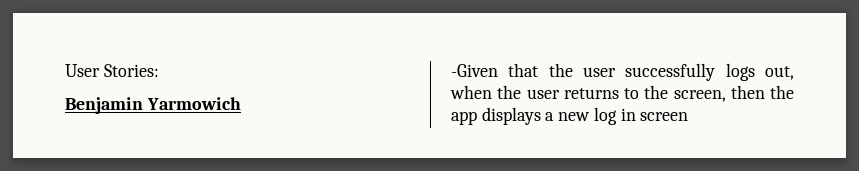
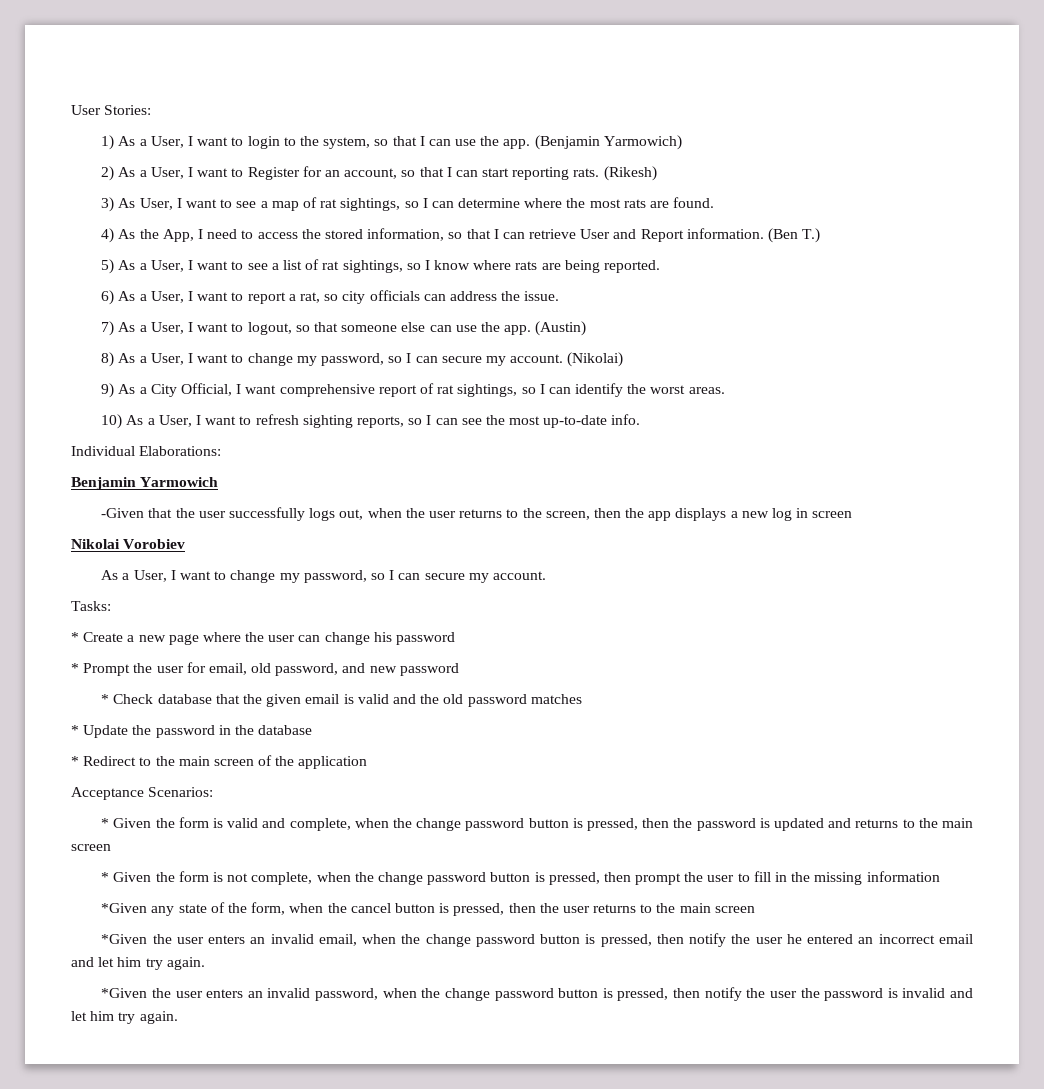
(159, 70) none -> [101,135,682,150] [101,166,657,181] [101,197,715,212] [101,228,821,243] [101,259,660,274] [101,290,560,305] [101,321,587,336] [101,352,624,367] [101,383,725,398] [101,414,641,429] [71,446,222,456] // 1) As a User, I want to login to the system, so that I can use the app. (Benjamin Yarmowich) // 2) As a User, I want to Register for an account, so that I can start reporting rats. (Rikesh) // 3) As User, I want to see a map of rat sightings, so I can determine where the most rats are found. // 4) As the App, I need to access the stored information, so that I can retrieve User and Report information. (Ben T.) // 5) As a User, I want to see a list of rat sightings, so I know where rats are being reported. // 6) As a User, I want to report a rat, so city officials can address the issue. // 7) As a User, I want to logout, so that someone else can use the app. (Austin) // 8) As a User, I want to change my password, so I can secure my account. (Nikolai) // 9) As a City Official, I want comprehensive report of rat sightings, so I can identify the worst areas. // 10) As a User, I want to refresh sighting reports, so I can see the most up-to-date info. // Individual Elaborations:
(689, 116) none -> [71,539,186,549] [101,570,546,583] [71,601,111,611] [71,632,456,645] [71,662,459,676] [101,694,582,707] [71,725,313,738] [71,755,368,769] [71,787,214,800] [101,817,973,831] [71,844,111,851] [101,871,940,885] [101,902,755,916] [101,933,974,947] [71,957,205,970] [101,987,974,1001] [71,1011,178,1024] // Nikolai Vorobiev // As a User, I want to change my password, so I can secure my account. // Tasks: // * Create a new page where the user can change his password // * Prompt the user for email, old password, and new password // * Check database that the given email is valid and the old password matches // * Update the password in the database // * Redirect to the main screen of the application // Acceptance Scenarios: // * Given the form is valid and complete, when the change password button is pressed, then the password is updated and returns to the main screen // * Given the form is not complete, when the change password button is pressed, then prompt the user to fill in the missing information // *Given any state of the form, when the cancel button is pressed, then the user returns to the main screen // *Given the user enters an invalid email, when the change password button is pressed, then notify the user he entered an incorrect email and let him try again. // *Given the user enters an invalid password, when the change password button is pressed, then notify the user the password is invalid and let him try again.

